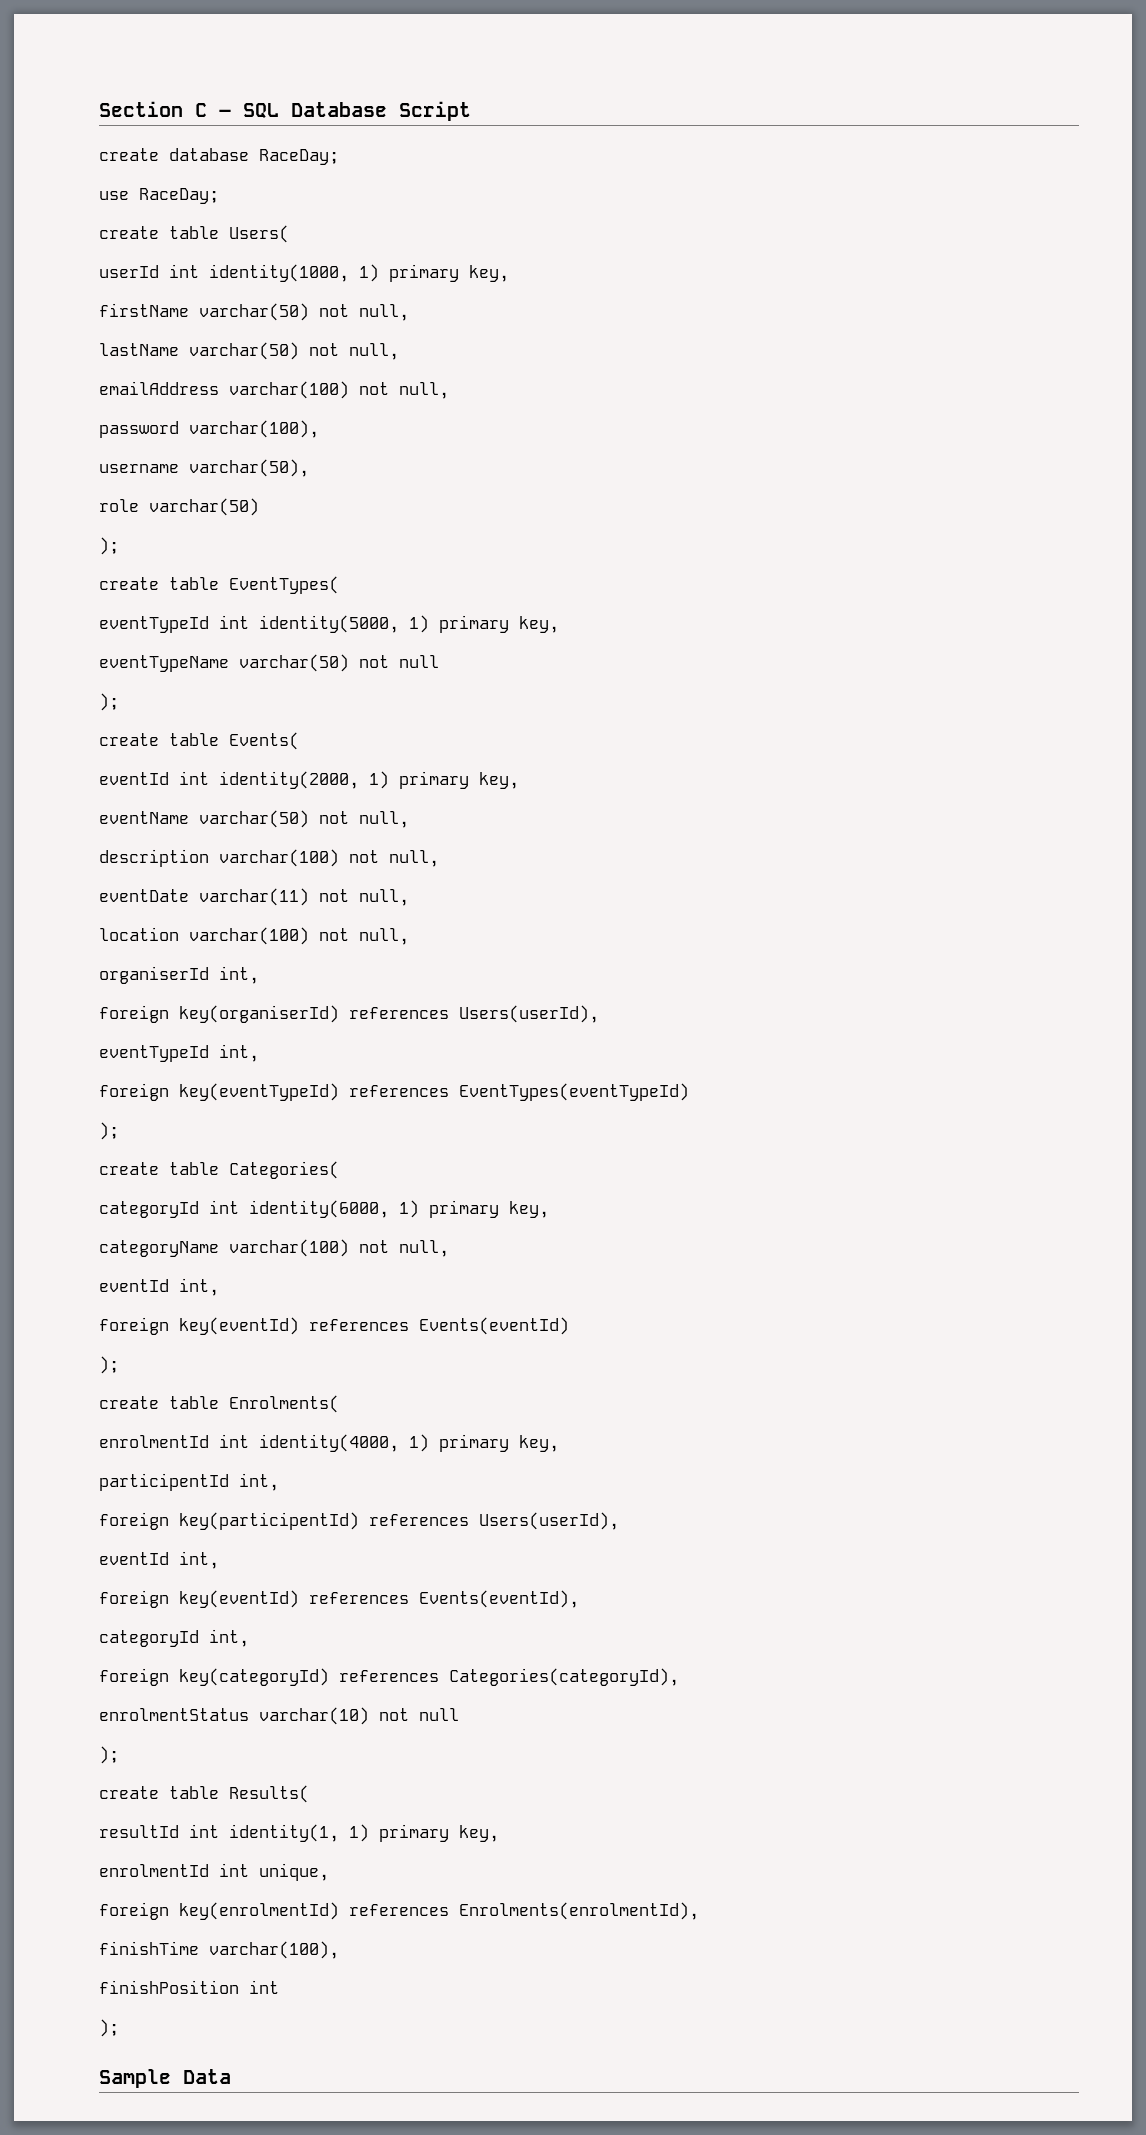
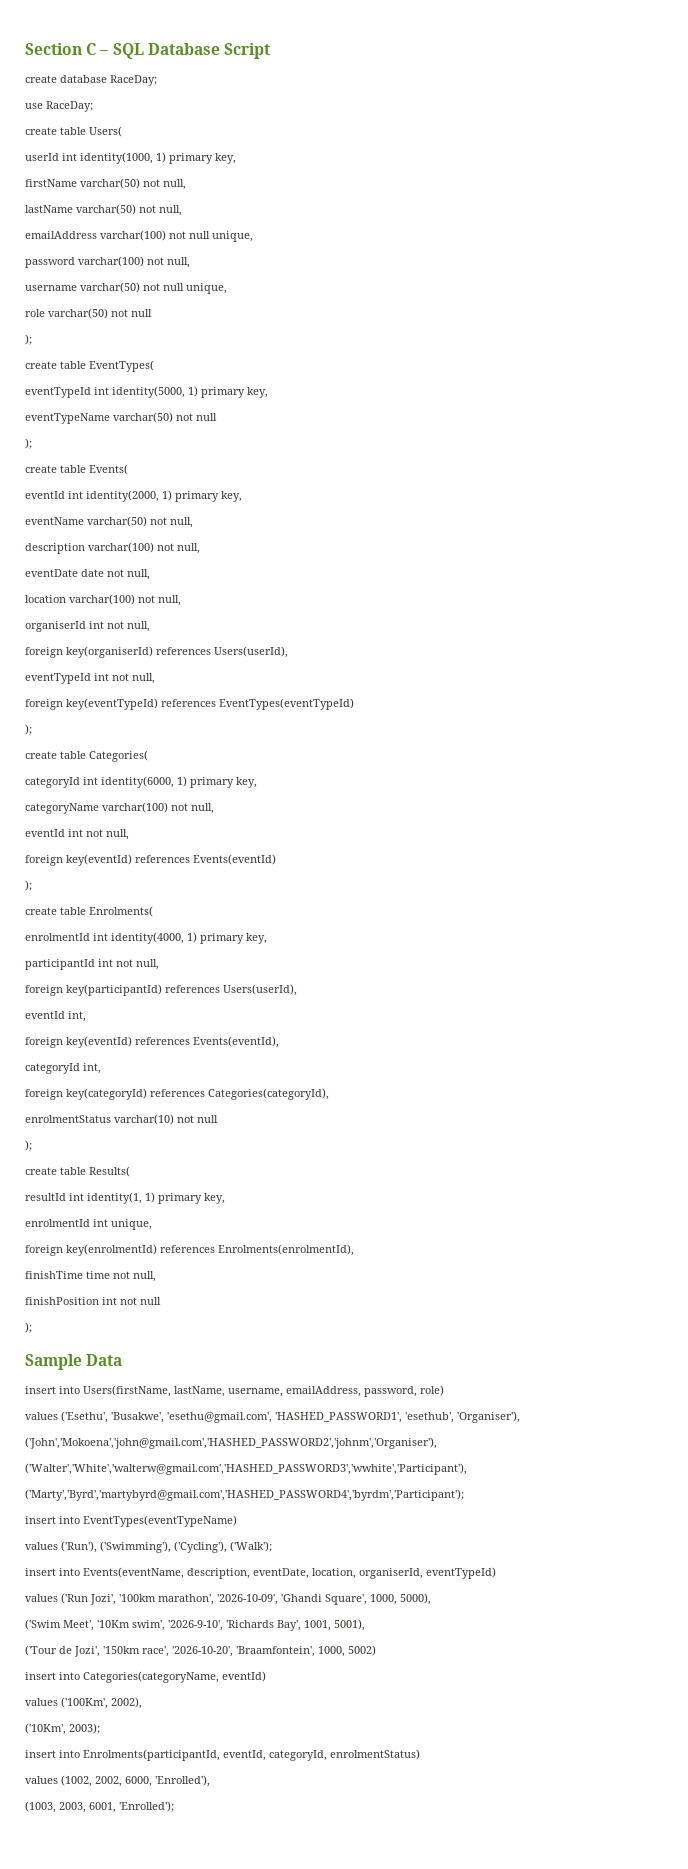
[399,382,449,399] [99,420,319,438] null, // password varchar(100), -> [189,231,253,242] [25,256,190,268] null unique, // password varchar(100) not null,
[189,459,309,477] varchar(50), -> [80,282,227,294] varchar(50) not null unique,
(259, 507) none -> [111,309,152,317] not null
[199,888,309,906] varchar(11) -> [81,569,104,577] date
[219,966,259,984] int, -> [89,621,150,632] int not null,
[219,1044,259,1062] int, -> [94,673,155,684] int not null,
[179,1278,219,1296] int, -> [68,829,129,840] int not null,
[99,1473,279,1491] [99,1512,359,1530] participentId int, // foreign key(participentId) -> [25,959,159,970] [25,984,162,996] participantId int not null, // foreign key(participantId)
[209,1941,339,1959] varchar(100), -> [86,1271,156,1282] time not null,
(279, 1987) none -> [120,1297,161,1305] not null
(231, 2076) none -> [25,1385,444,1397] [25,1411,520,1423] [25,1437,437,1449] [25,1463,467,1475] [25,1489,464,1501] [25,1515,237,1527] [25,1541,272,1553] [25,1567,496,1579] [25,1593,431,1605] [25,1619,365,1631] [25,1645,376,1657] [25,1671,266,1683] [25,1697,142,1709] [25,1723,100,1735] [25,1749,420,1761] [25,1775,210,1787] [25,1801,174,1813] // insert into Users(firstName, lastName, username, emailAddress, password, role) // values ('Esethu', 'Busakwe', 'esethu@gmail.com', 'HASHED_PASSWORD1', 'esethub', 'Organiser'), // ('John','Mokoena','john@gmail.com','HASHED_PASSWORD2','johnm','Organiser'), // ('Walter','White','walterw@gmail.com','HASHED_PASSWORD3','wwhite','Participant'), // ('Marty','Byrd','martybyrd@gmail.com','HASHED_PASSWORD4','byrdm','Participant'); // insert into EventTypes(eventTypeName) // values ('Run'), ('Swimming'), ('Cycling'), ('Walk'); // insert into Events(eventName, description, eventDate, location, organiserId, eventTypeId) // values ('Run Jozi', '100km marathon', '2026-10-09', 'Ghandi Square', 1000, 5000), // ('Swim Meet', '10Km swim', '2026-9-10', 'Richards Bay', 1001, 5001), // ('Tour de Jozi', '150km race', '2026-10-20', 'Braamfontein', 1000, 5002) // insert into Categories(categoryName, eventId) // values ('100Km', 2002), // ('10Km', 2003); // insert into Enrolments(participantId, eventId, categoryId, enrolmentStatus) // values (1002, 2002, 6000, 'Enrolled'), // (1003, 2003, 6001, 'Enrolled');

